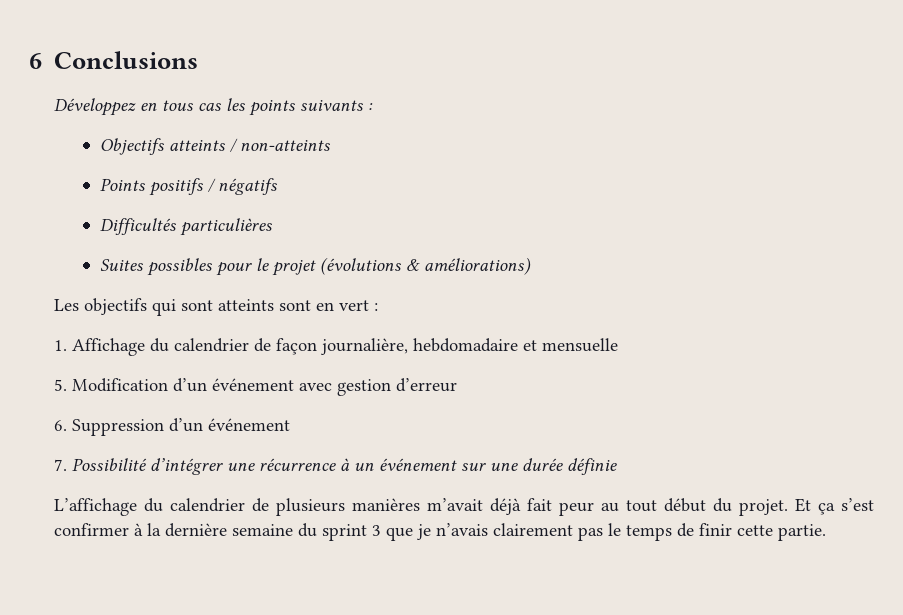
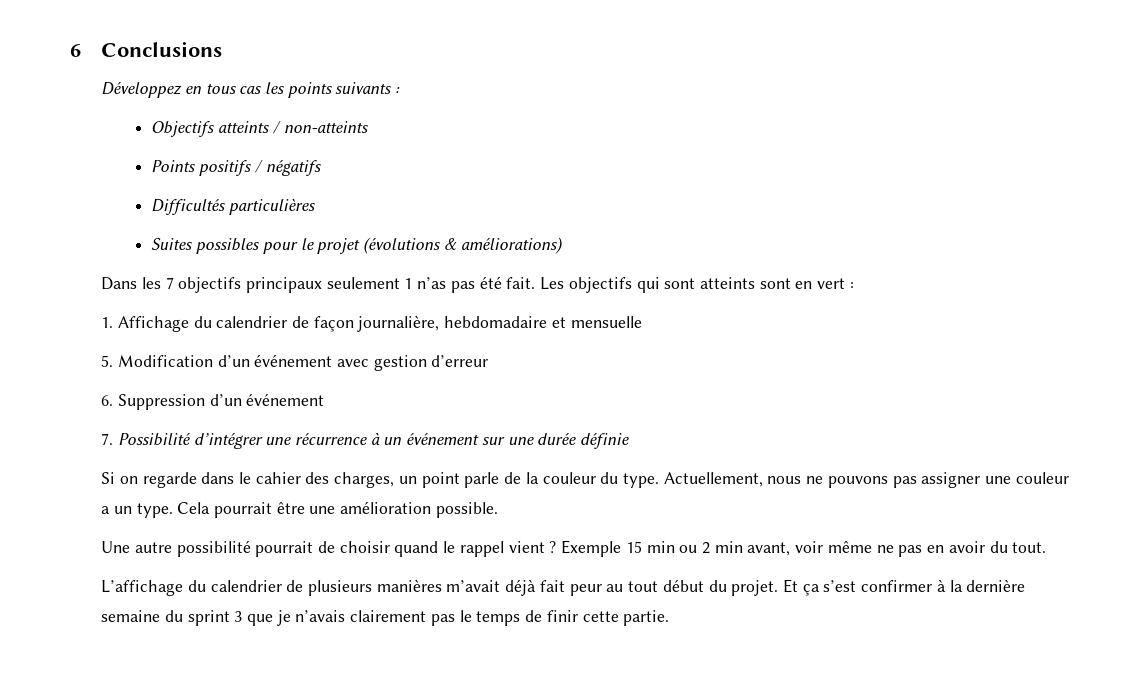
(531, 266) none -> [101,276,536,293] Dans les 7 objectifs principaux seulement 1 n’as pas été fait.
(618, 466) none -> [101,472,1069,488] [101,501,498,518] [101,540,1047,557] // Si on regarde dans le cahier des charges, un point parle de la couleur du type. Actuellement, nous ne pouvons pas assigner une couleur a un type. Cela pourrait être une amélioration possible. // Une autre possibilité pourrait de choisir quand le rappel vient ? Exemple 15 min ou 2 min avant, voir même ne pas en avoir du tout.

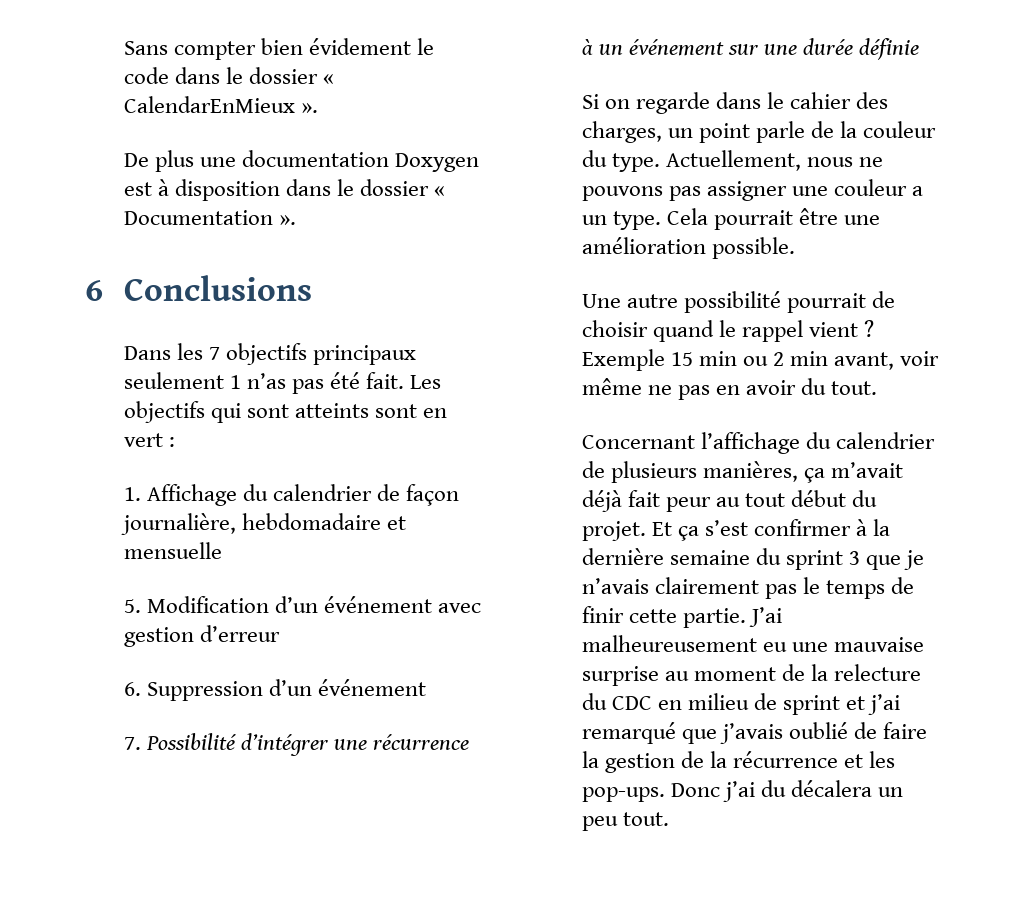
[70,41,223,57] [101,82,401,98] [151,121,368,137] [151,160,321,176] [151,198,316,215] [151,237,563,254] 6 Conclusions // Développez en tous cas les points suivants : // Objectifs atteints / non-atteints // Points positifs / négatifs // Difficultés particulières // Suites possibles pour le projet (évolutions & améliorations) -> [123,38,434,60] [123,67,334,84] [123,96,318,113] [123,150,479,172] [123,179,446,201] [123,210,296,225] [85,275,312,301] Sans compter bien évidement le code dans le dossier « CalendarEnMieux ». // De plus une documentation Doxygen est à disposition dans le dossier « Documentation ». // 6 Conclusions
[101,580,184,596] L’affichage -> [581,432,800,454] Concernant l’affichage
[376,579,442,592] manières -> [702,461,825,483] manières, ça
(670, 618) none -> [748,607,782,627] [581,635,924,652] [581,664,921,686] [581,693,901,715] [581,722,927,744] [581,751,896,773] [581,780,903,802] [581,812,669,831] J’ai malheureusement eu une mauvaise surprise au moment de la relecture du CDC en milieu de sprint et j’ai remarqué que j’avais oublié de faire la gestion de la récurrence et les pop-ups. Donc j’ai du décalera un peu tout.

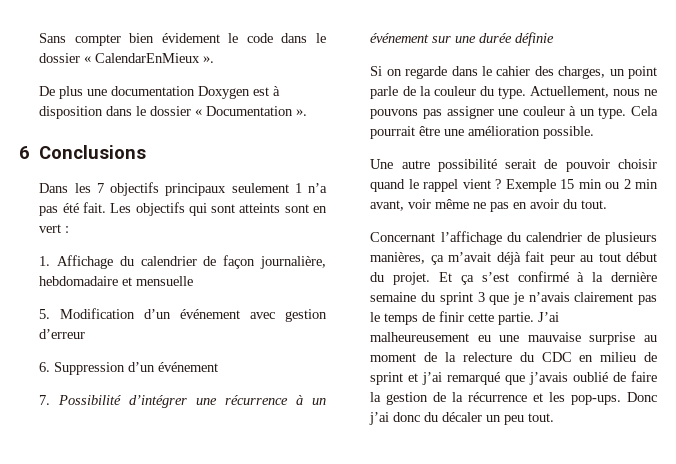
[246,373,286,389] n’as -> [308,183,328,193] n’a
[911,186,923,196] a -> [569,106,577,116] à
[786,291,895,313] pourrait de -> [505,159,610,172] serait de pouvoir
[753,519,851,536] confirmer -> [517,271,569,282] confirmé
[760,780,872,797] du décalera -> [393,412,483,422] donc du décaler

